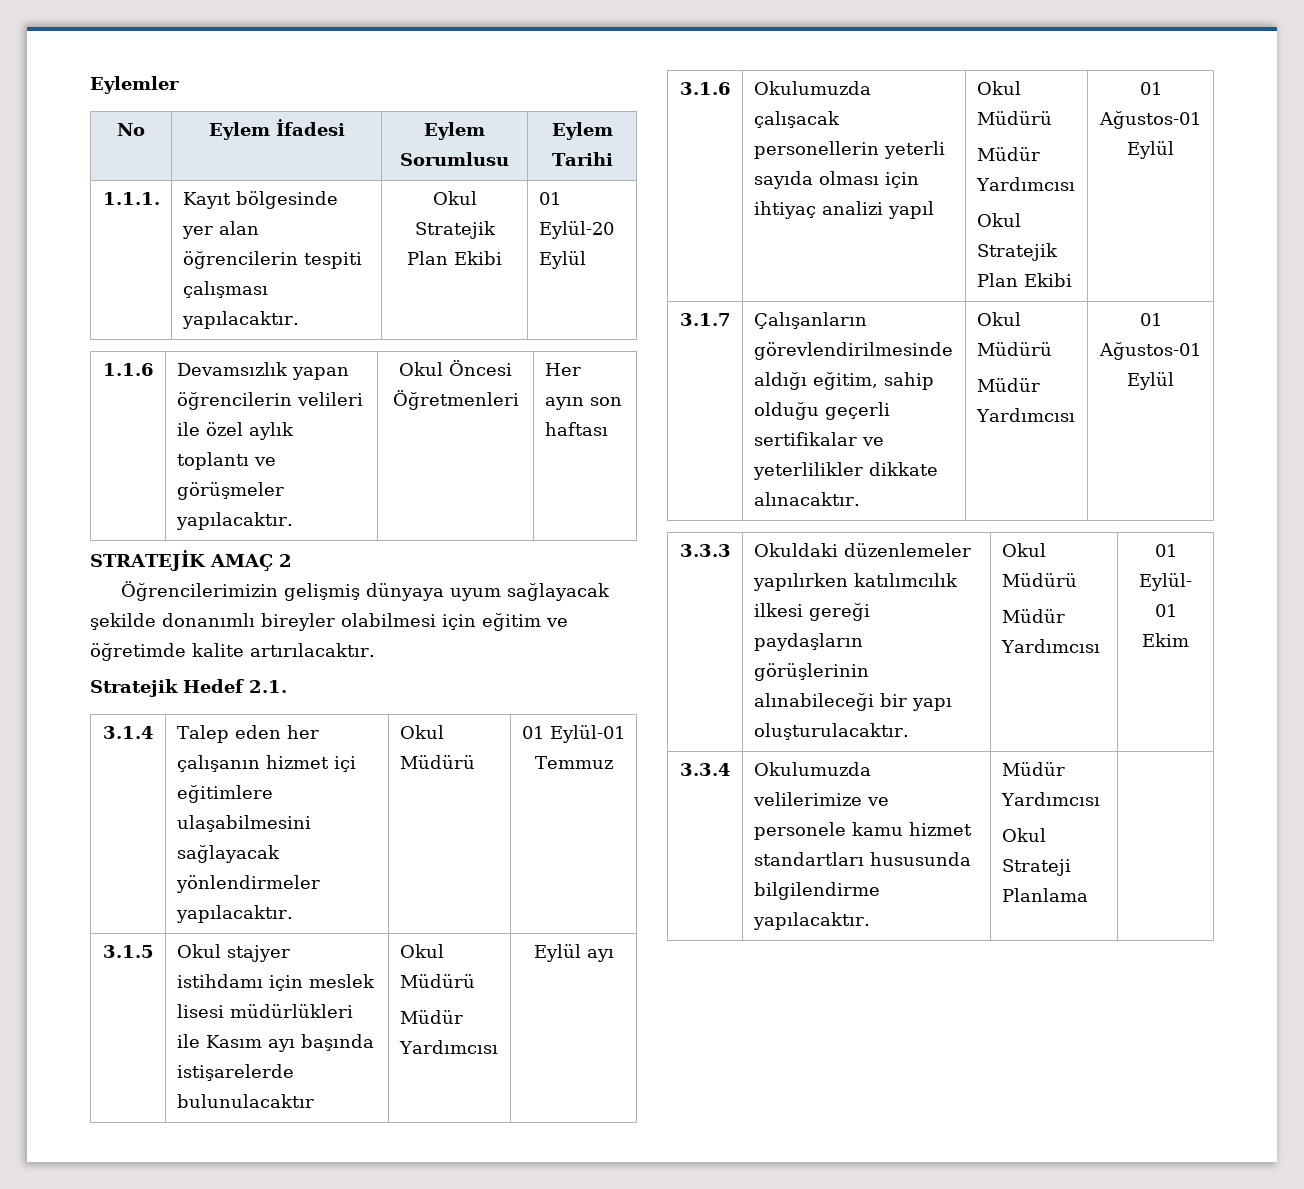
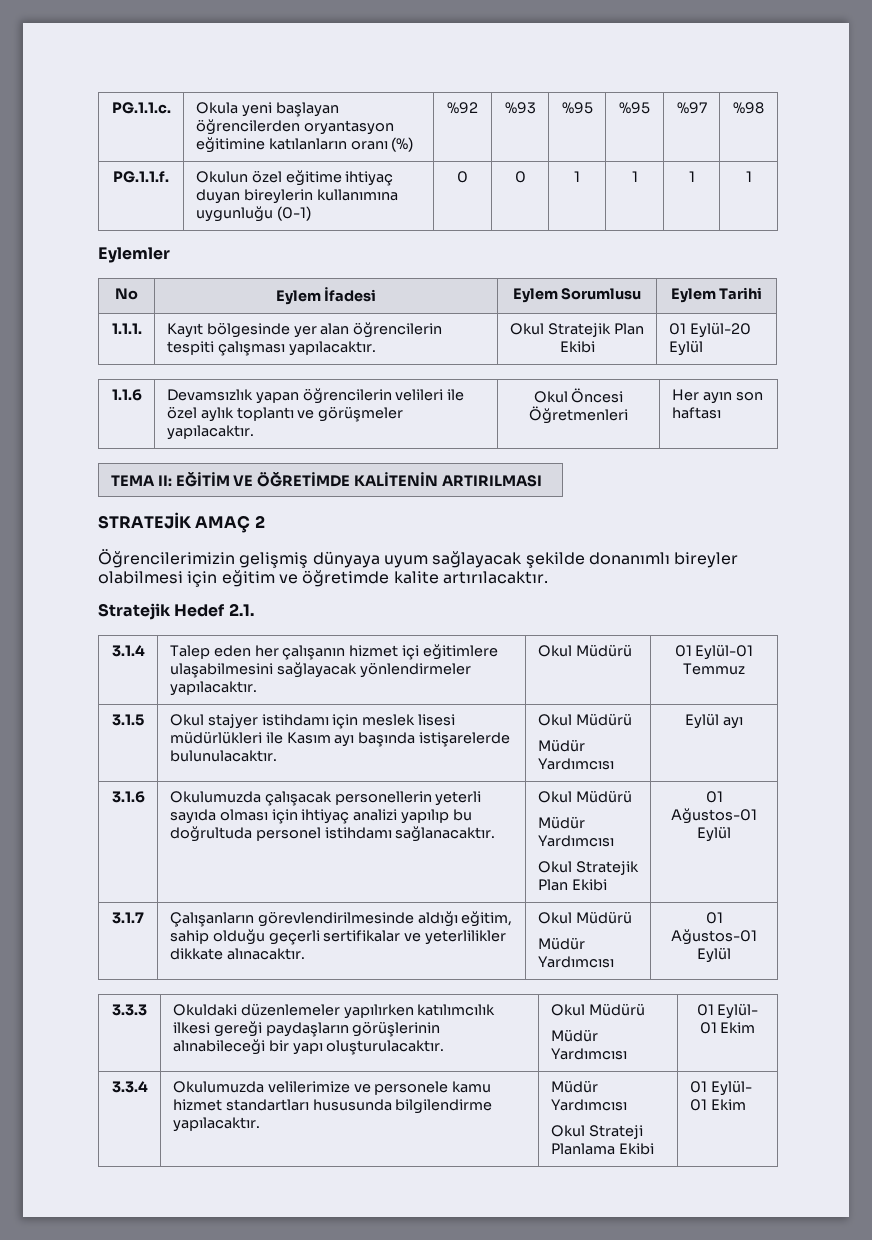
(90, 85) none -> [111,102,171,114] [195,102,339,117] [195,119,394,135] [195,137,414,153] [447,102,478,114] [504,102,536,114] [561,102,593,114] [619,102,650,114] [676,102,707,114] [733,102,764,114] [113,171,169,183] [195,170,394,186] [195,189,398,204] [195,206,311,222] [457,171,468,183] [514,171,526,183] [574,171,580,182] [631,171,638,182] [688,171,695,182] [745,171,752,182] PG.1.1.c. | Okula yeni başlayan öğrencilerden oryantasyon eğitimine katılanların oranı (%) | %92 | %93 | %95 | %95 | %97 | %98 // PG.1.1.f. | Okulun özel eğitime ihtiyaç duyan bireylerin kullanımına uygunluğu (0-1) | 0 | 0 | 1 | 1 | 1 | 1 //
(608, 429) none -> [110,472,543,487] // TEMA II: EĞİTİM VE ÖĞRETİMDE KALİTENİN ARTIRILMASI
[176,1094,314,1108] bulunulacaktır -> [169,750,277,762] bulunulacaktır.
[887,201,934,219] yapıl -> [401,809,473,824] [169,826,496,842] yapılıp bu doğrultuda personel istihdamı sağlanacaktır.
(1088, 895) | -> [618,1143,654,1155] [689,1080,752,1096] [689,1099,746,1111] Ekibi | 01 Eylül- 01 Ekim

